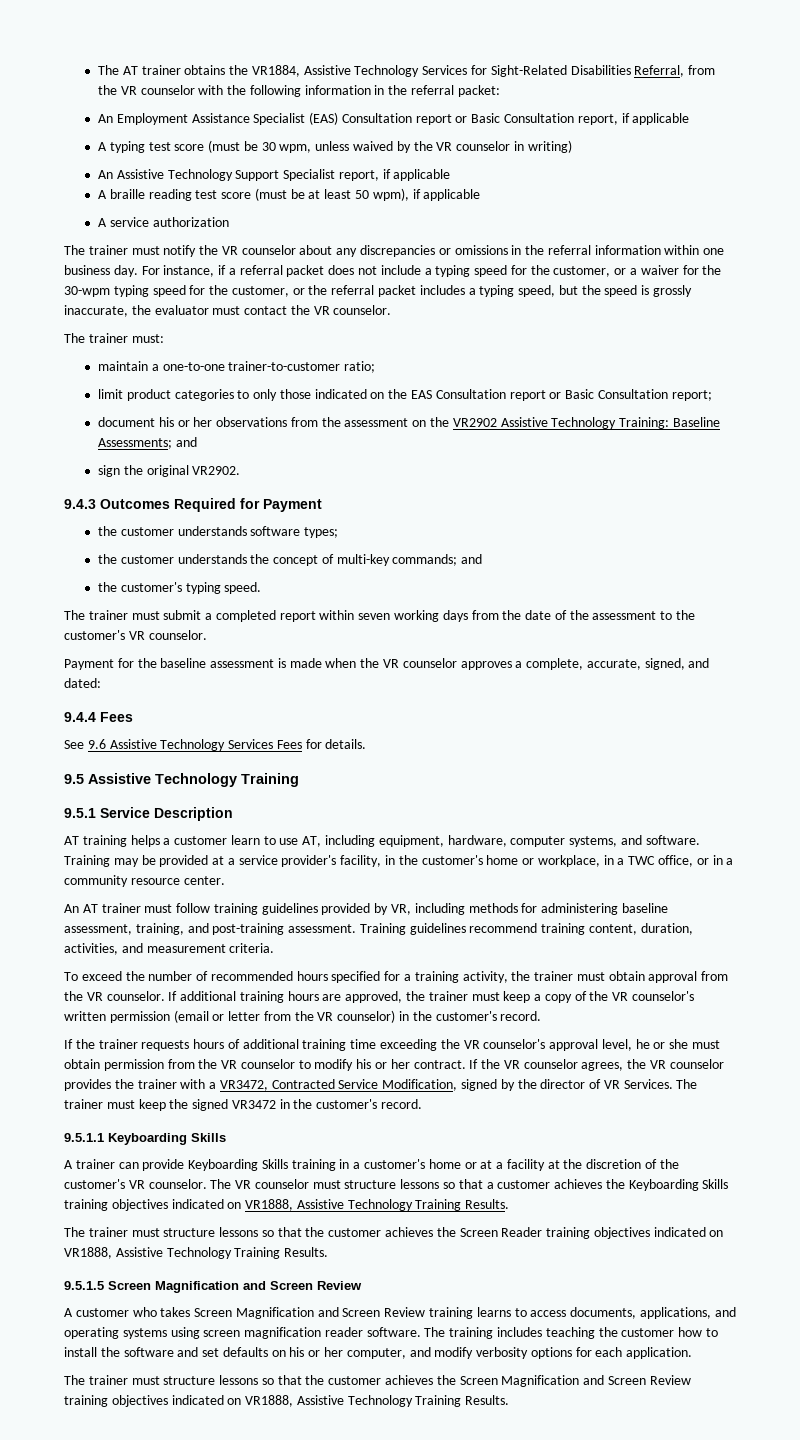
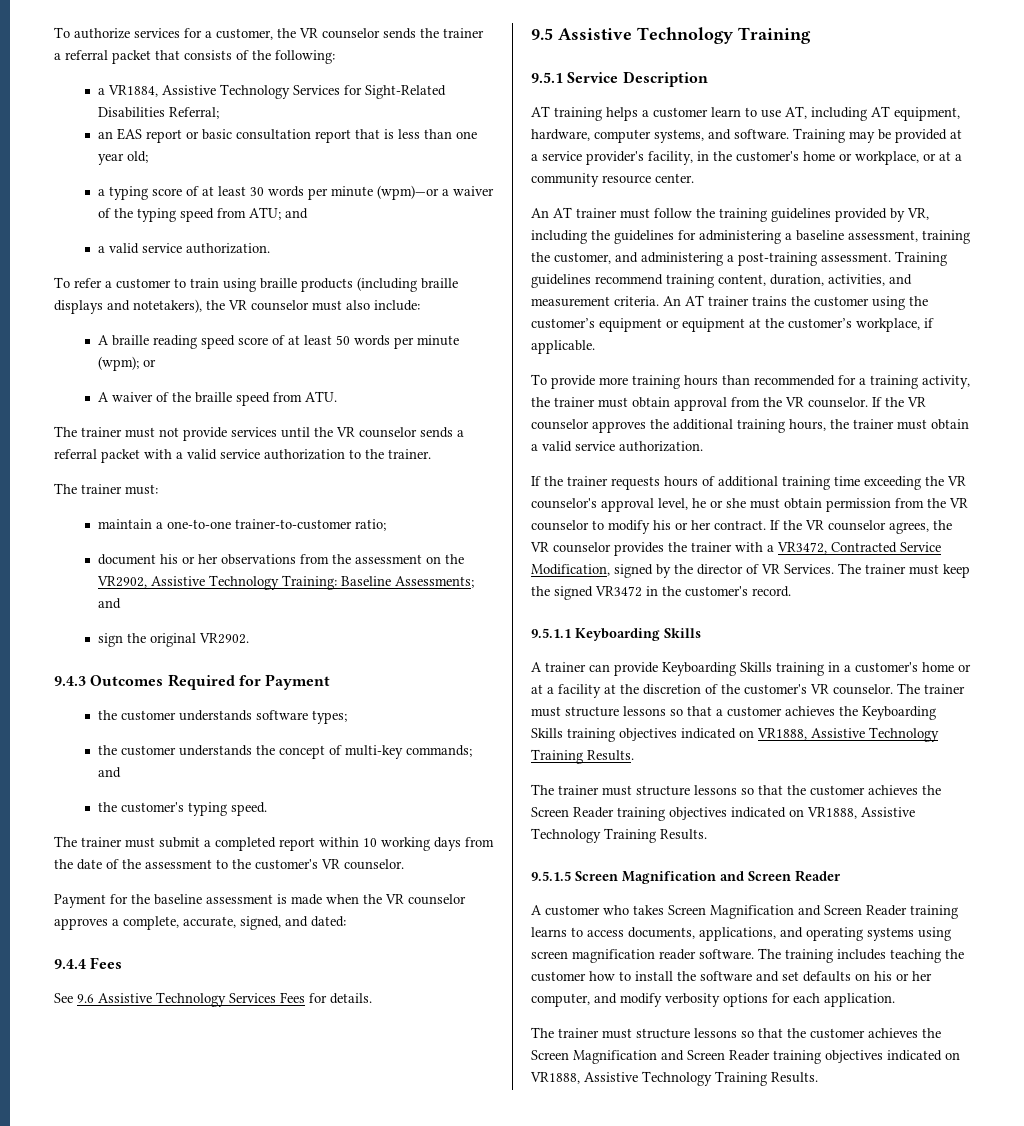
[97,65,249,75] The AT trainer obtains the -> [54,27,484,40] [54,50,335,64] [97,88,105,95] To authorize services for a customer, the VR counselor sends the trainer a referral packet that consists of the following: // a
[634,65,716,77] [97,85,500,97] [97,112,690,125] [97,140,572,153] [97,169,451,181] [97,188,481,201] [97,217,229,227] [64,245,725,257] [64,265,722,277] [64,285,693,297] [64,305,392,317] Referral, from the VR counselor with the following information in the referral packet: // An Employment Assistance Specialist (EAS) Consultation report or Basic Consultation report, if applicable // A typing test score (must be 30 wpm, unless waived by the VR counselor in writing) // An Assistive Technology Support Specialist report, if applicable // A braille reading test score (must be at least 50 wpm), if applicable // A service authorization // The trainer must notify the VR counselor about any discrepancies or omissions in the referral information within one business day. For instance, if a referral packet does not include a typing speed for the customer, or a waiver for the 30-wpm typing speed for the customer, or the referral packet includes a typing speed, but the speed is grossly inaccurate, the evaluator must contact the VR counselor. -> [168,107,219,119] [97,128,477,143] [97,151,148,165] [97,185,494,200] [97,207,308,222] [97,243,270,254] [54,277,458,292] [54,299,420,314] [97,335,459,349] [97,356,156,371] [97,391,337,406] [54,426,464,441] [54,449,431,463] Referral; // an EAS report or basic consultation report that is less than one year old; // a typing score of at least 30 words per minute (wpm)—or a waiver of the typing speed from ATU; and // a valid service authorization. // To refer a customer to train using braille products (including braille displays and notetakers), the VR counselor must also include: // A braille reading speed score of at least 50 words per minute (wpm); or // A waiver of the braille speed from ATU. // The trainer must not provide services until the VR counselor sends a referral packet with a valid service authorization to the trainer.
[97,389,712,401] // limit product categories to only those indicated on the EAS Consultation report or Basic Consultation report; -> (386, 525) none
[452,418,497,427] VR2902 -> [96,576,147,588] VR2902,
[358,613,391,620] seven -> [363,838,377,847] 10
(376, 841) none -> [871,106,890,117] AT
[603,855,723,867] in a TWC office, or in -> [923,151,951,161] or at
(211, 908) none -> [696,208,715,218] the
[468,903,518,913] methods -> [591,230,674,244] the guidelines
(619, 909) none -> [785,233,792,240] a
[135,923,209,935] training, and -> [922,230,970,244] [531,252,734,266] training the customer, and administering a
[64,971,381,983] // To exceed the number of recommended hours specified -> [663,295,928,310] [531,318,934,332] [531,340,595,354] [531,374,835,389] An AT trainer trains the customer using the customer’s equipment or equipment at the customer’s workplace, if applicable. // To provide more training hours than recommended
[180,991,695,1003] [64,1010,542,1023] additional training hours are approved, the trainer must keep a copy of the VR counselor's written permission (email or letter from the VR counselor) in the customer's record. -> [885,397,926,407] [531,419,969,433] [531,441,703,452] the VR counselor approves the additional training hours, the trainer must obtain a valid service authorization.
[235,1179,309,1189] VR counselor -> [924,684,965,694] trainer
[317,1281,362,1290] Review -> [795,870,841,882] Reader
[384,1307,426,1317] Review -> [866,905,907,916] Reader
[649,1375,691,1385] Review -> [729,1050,770,1061] Reader

